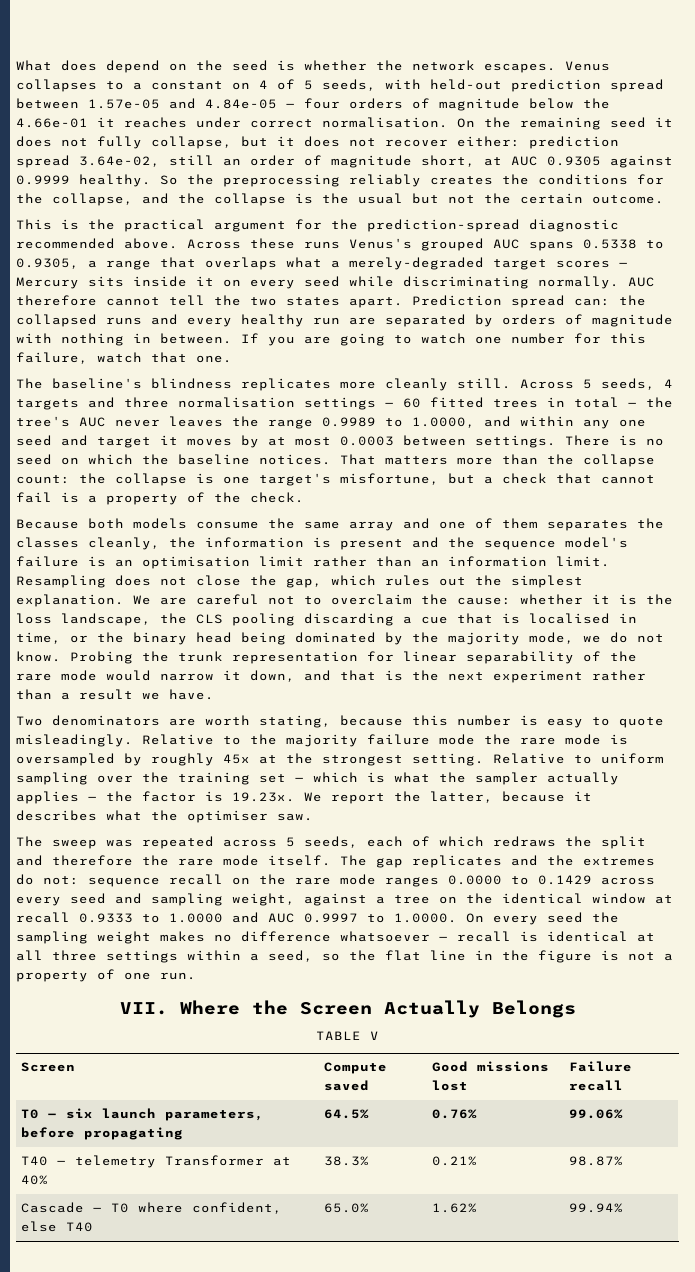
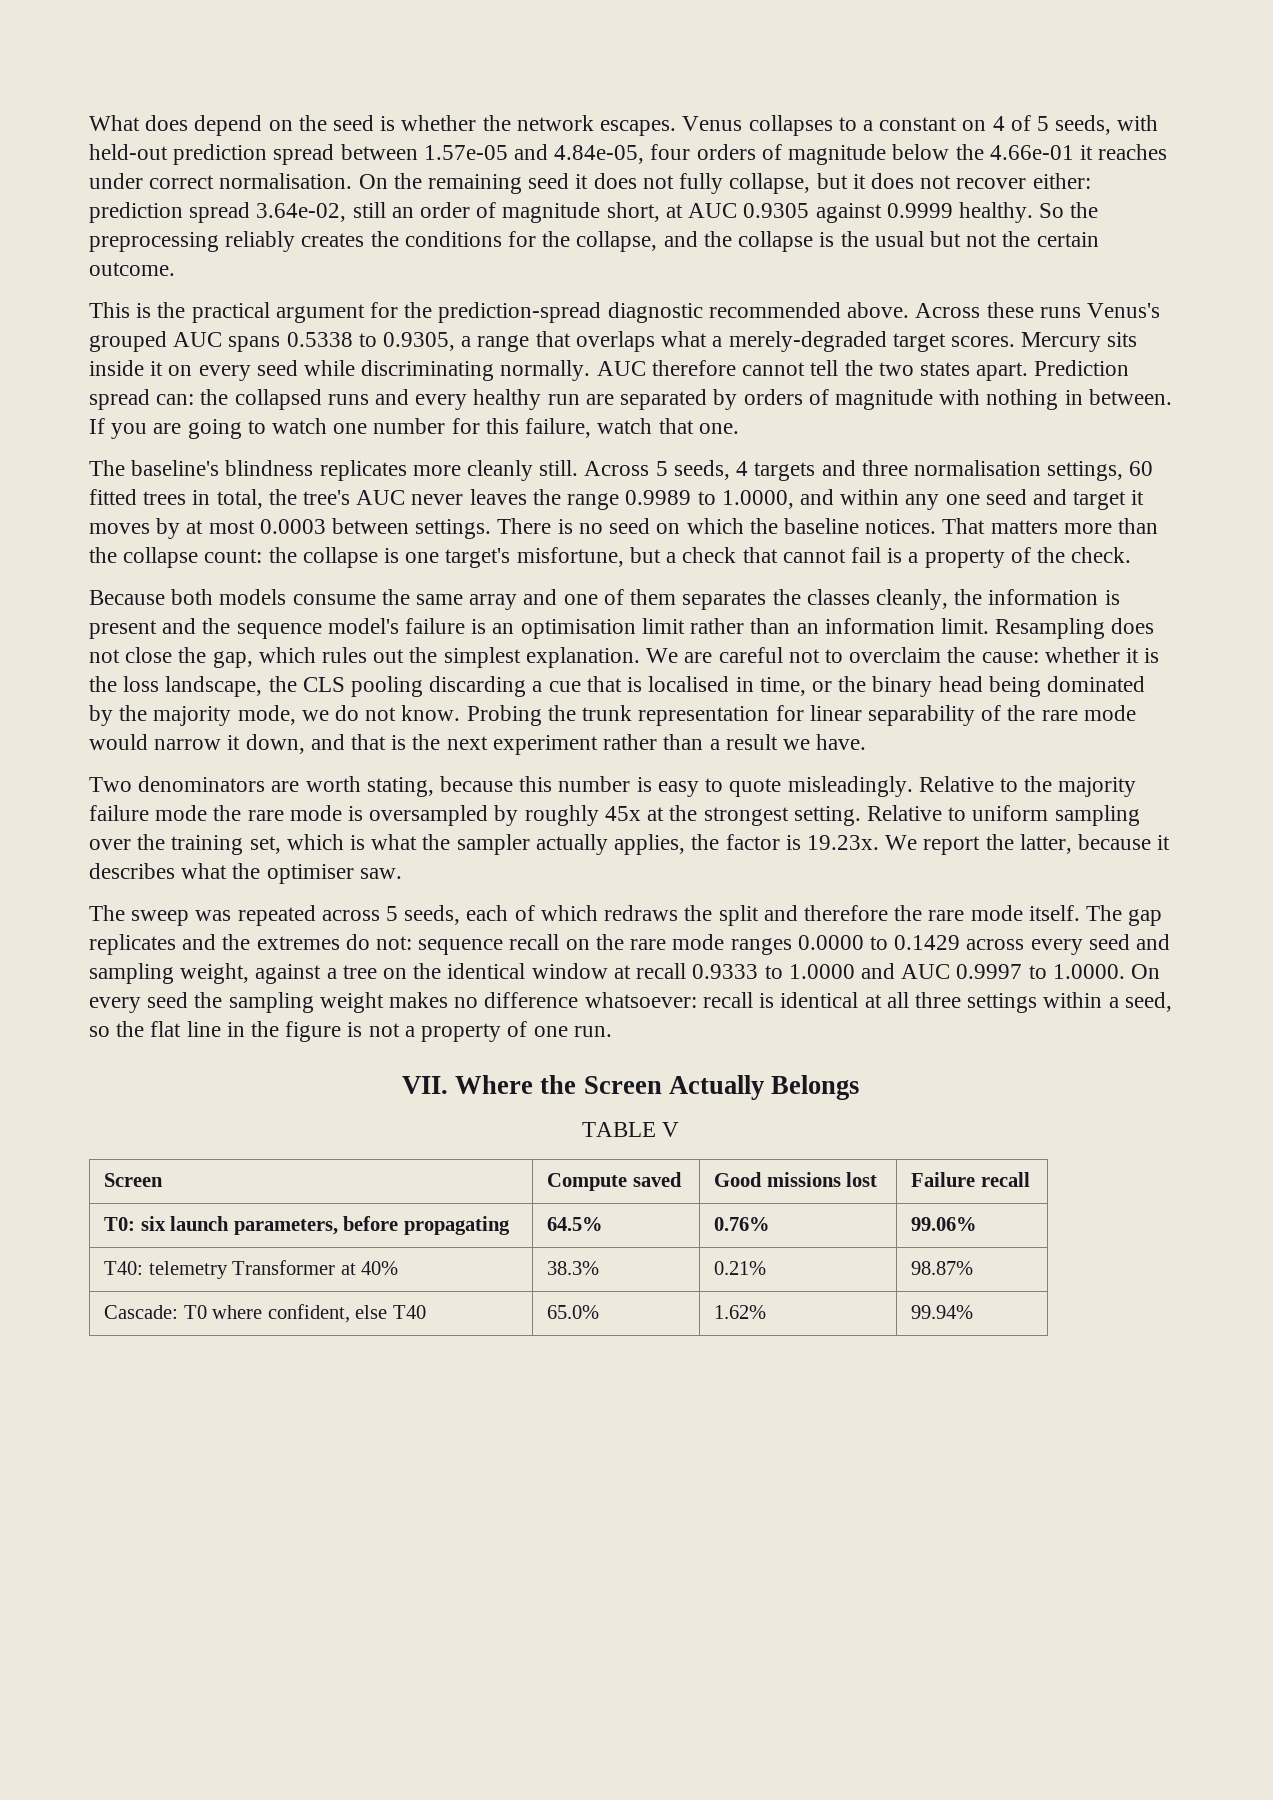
[205,99,295,109] 4.84e-05 — -> [554,145,645,164] 4.84e-05,
[556,260,628,268] scores — -> [950,336,1015,347] scores.
[304,397,394,410] settings — -> [1047,461,1124,481] settings,
[574,397,637,408] total — -> [216,489,263,509] total,
[259,774,304,783] set — -> [249,836,281,854] set,
[16,791,97,804] applies — -> [614,834,686,855] applies,
[340,931,448,942] whatsoever — -> [584,992,697,1008] whatsoever:
[21,1109,58,1119] T0 — -> [104,1217,136,1231] T0:
[21,1156,67,1166] T40 — -> [104,1261,144,1275] T40:
[21,1202,103,1213] Cascade — -> [104,1305,179,1319] Cascade:

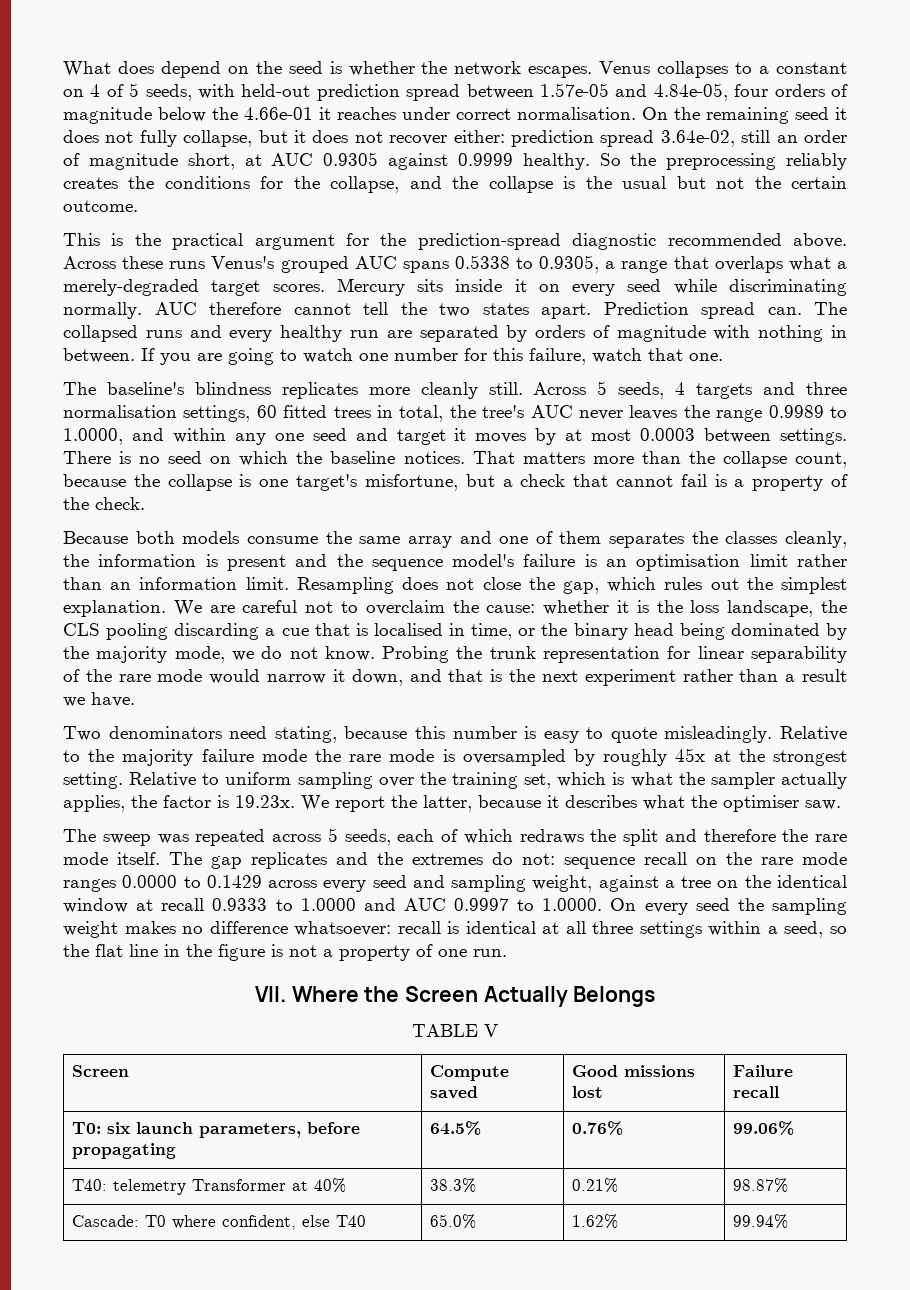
[156,389,229,405] can: the -> [767,302,847,315] can. The
[204,549,263,563] count: -> [795,452,848,468] [63,474,126,487] count, because
[271,776,361,792] are worth -> [229,726,268,739] need

